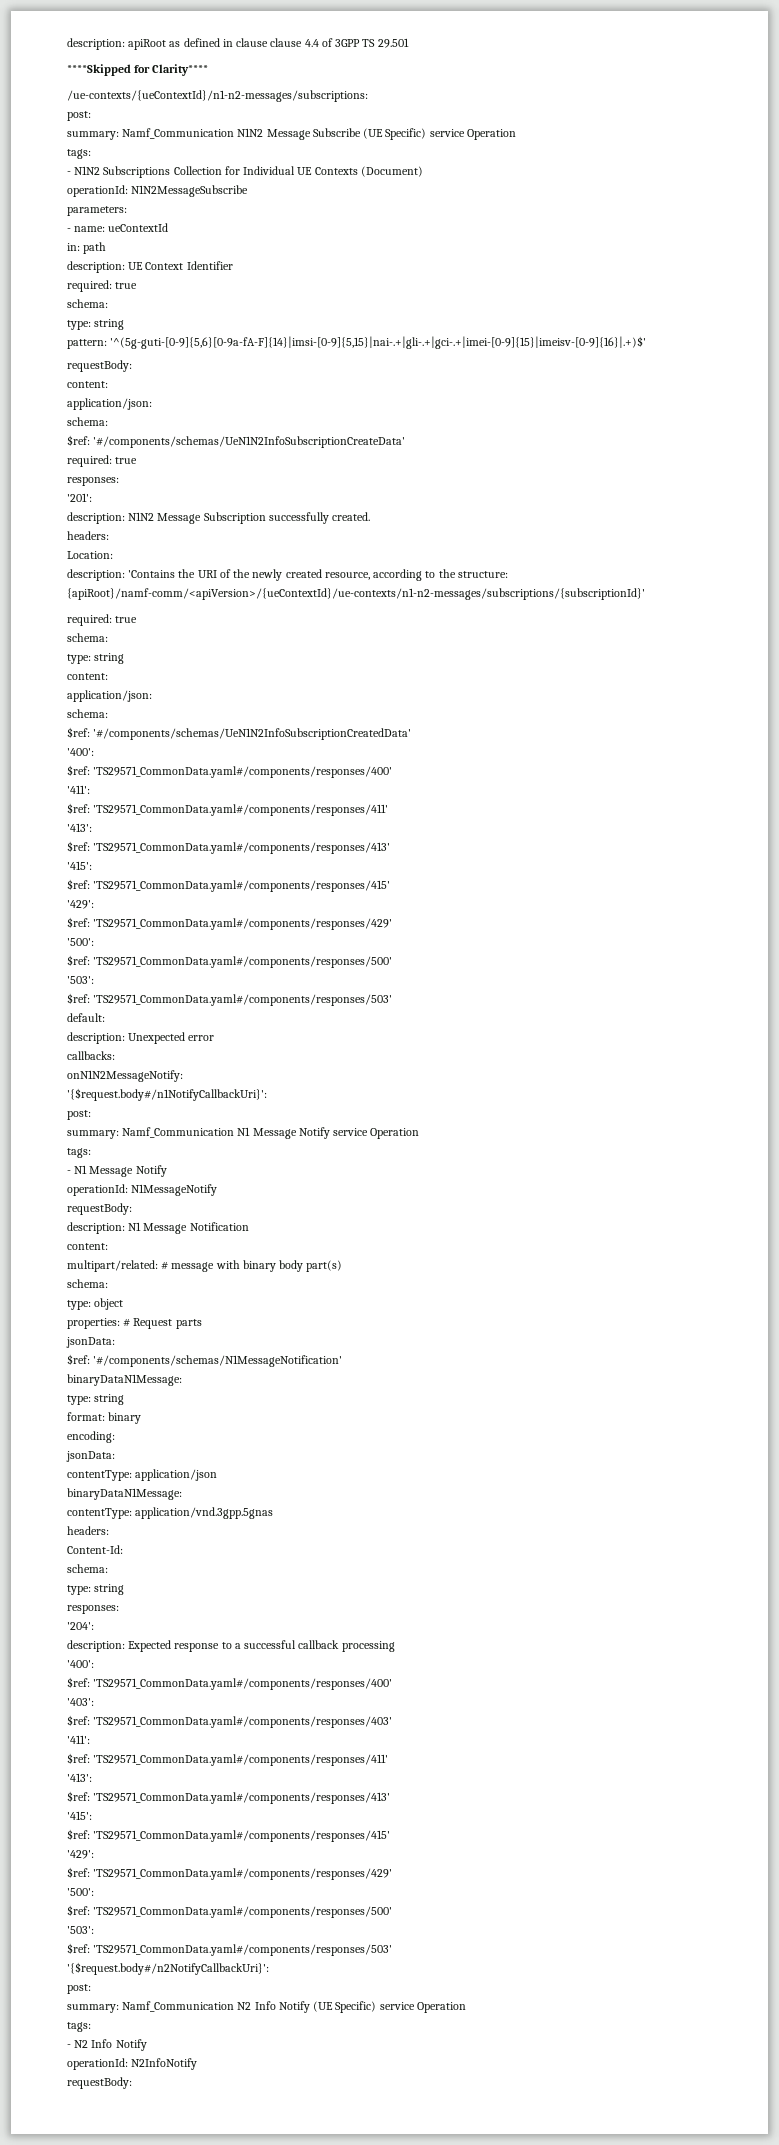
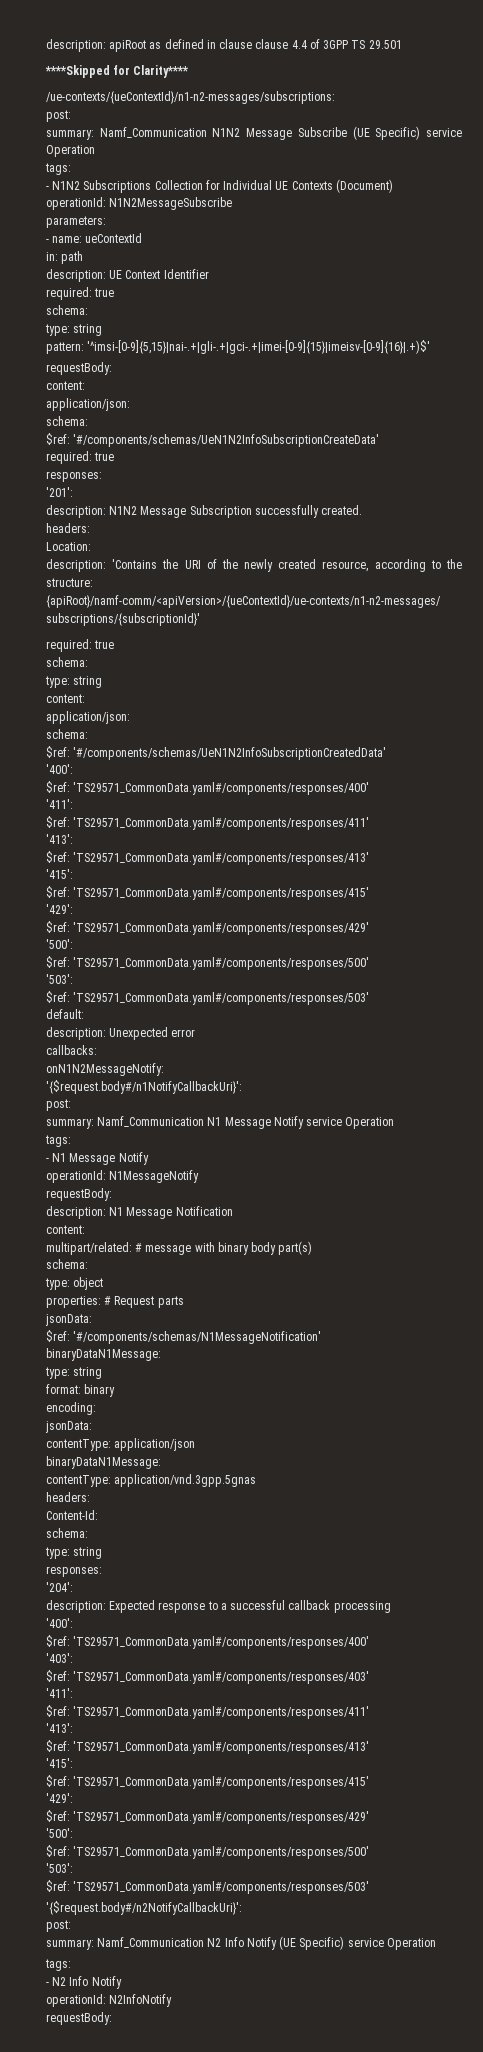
[110,336,647,349] '^(5g-guti-[0-9]{5,6}[0-9a-fA-F]{14}|imsi-[0-9]{5,15}|nai-.+|gli-.+|gci-.+|imei-[0-9]{15}|imeisv-[0-9]{16}|.+)$' -> [87,340,431,354] '^imsi-[0-9]{5,15}|nai-.+|gli-.+|gci-.+|imei-[0-9]{15}|imeisv-[0-9]{16}|.+)$'

